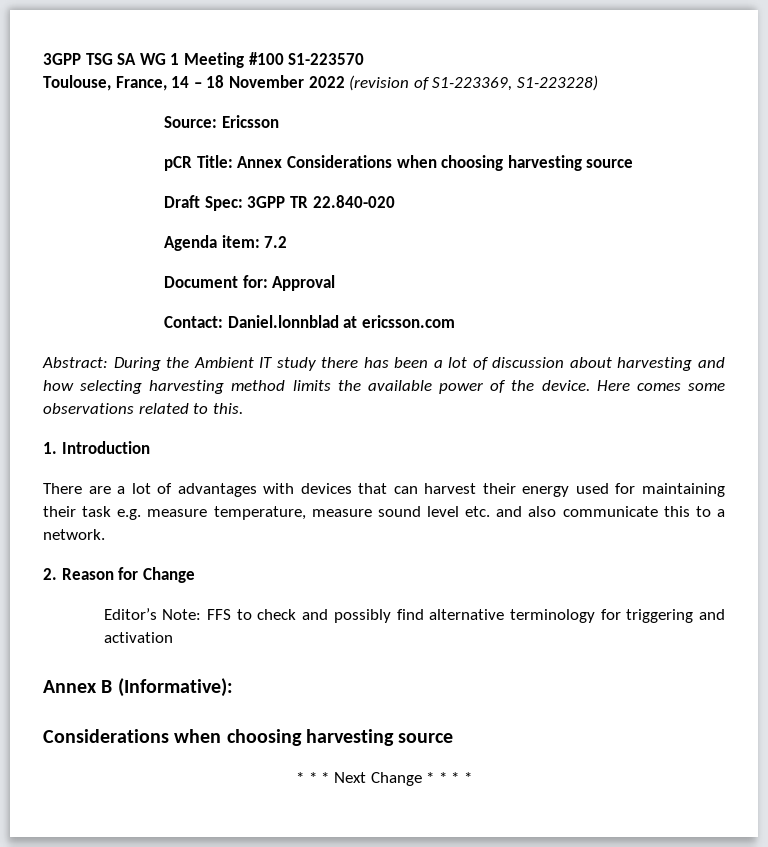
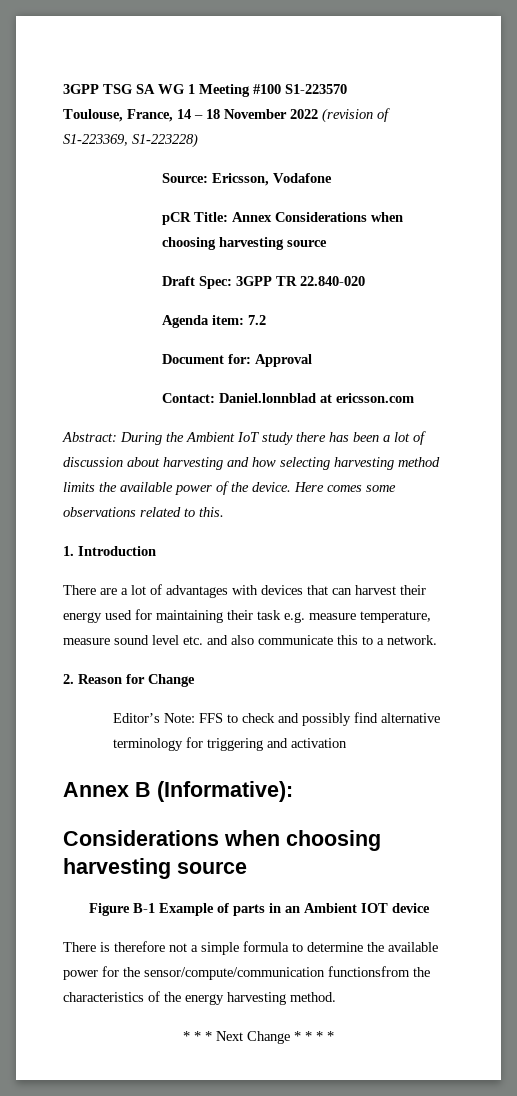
[221,115,279,128] Ericsson -> [212,173,333,186] Ericsson, Vodafone
[259,357,273,368] IT -> [237,432,259,442] IoT
(454, 738) none -> [88,903,430,916] [63,941,438,955] [63,966,430,980] [63,991,336,1005] // Figure B-1 Example of parts in an Ambient IOT device // There is therefore not a simple formula to determine the available power for the sensor/compute/communication functionsfrom the characteristics of the energy harvesting method.

